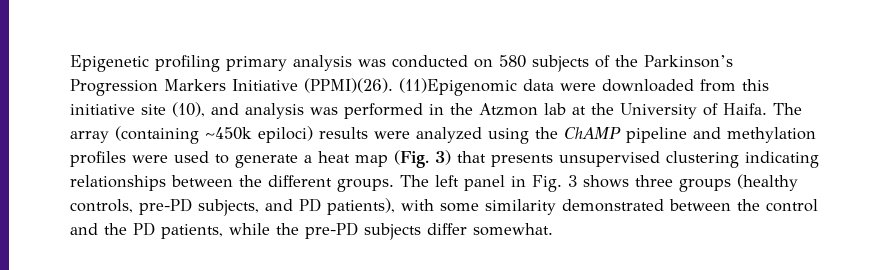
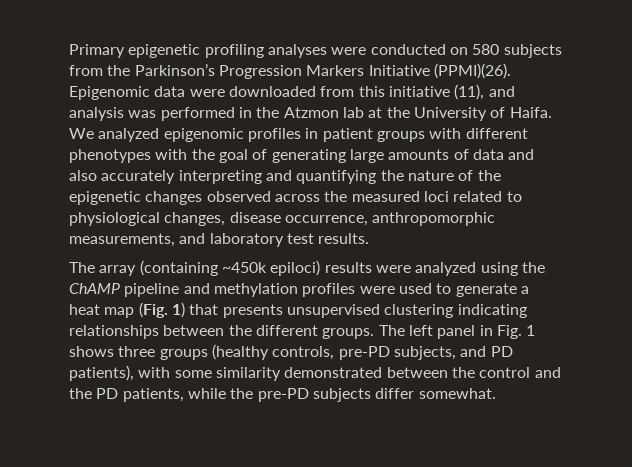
[70,55,386,72] Epigenetic profiling primary analysis was -> [69,44,367,58] Primary epigenetic profiling analyses were
[595,55,610,68] of -> [69,65,103,76] from
[399,78,517,96] (11)Epigenomic -> [69,86,150,100] Epigenomic
[141,102,205,117] site (10), -> [454,84,485,100] (11),
(767, 109) none -> [69,128,528,142] [69,149,535,163] [69,170,501,184] [69,191,522,205] [69,212,496,226] [69,233,370,247] We analyzed epigenomic profiles in patient groups with different phenotypes with the goal of generating large amounts of data and also accurately interpreting and quantifying the nature of the epigenetic changes observed across the measured loci related to physiological changes, disease occurrence, anthropomorphic measurements, and laboratory test results. //
[435,150,451,165] 3) -> [171,302,185,318] 1)
[568,175,577,187] 3 -> [526,325,536,336] 1

